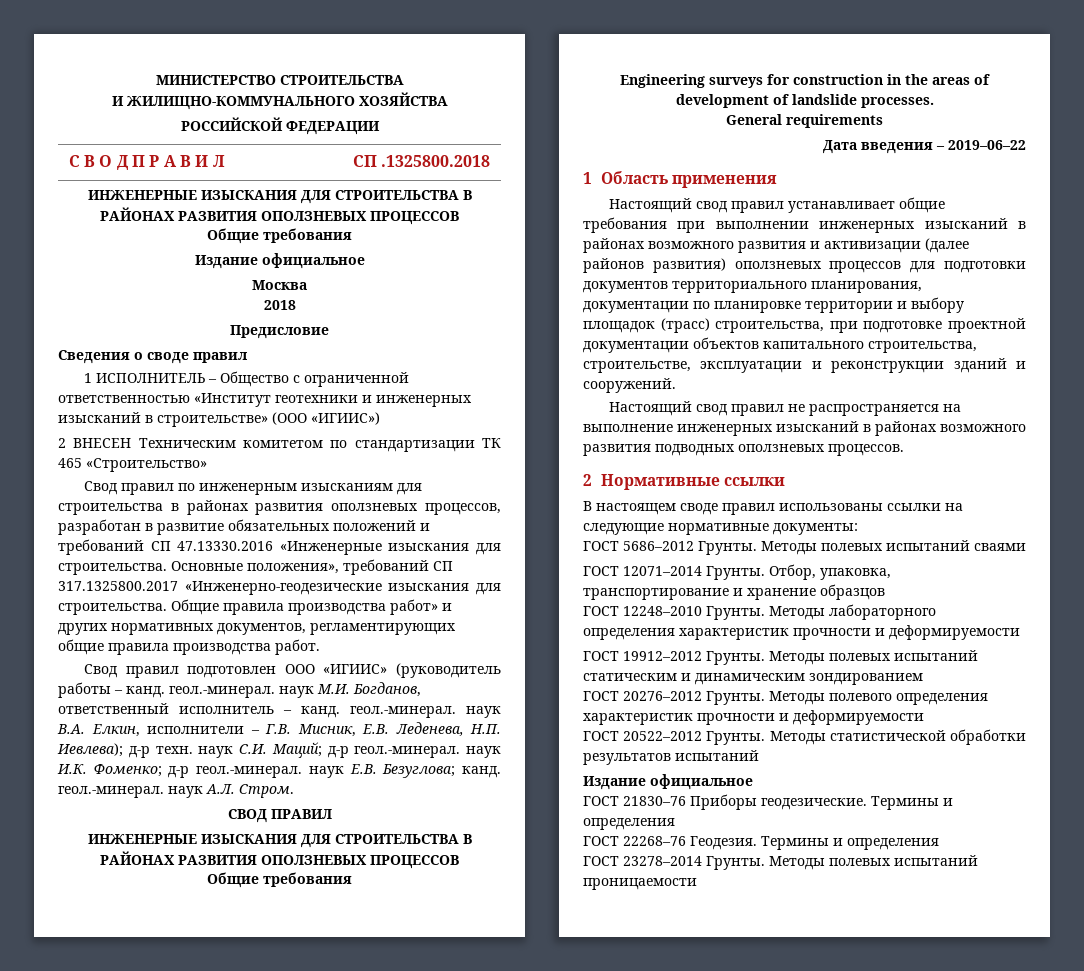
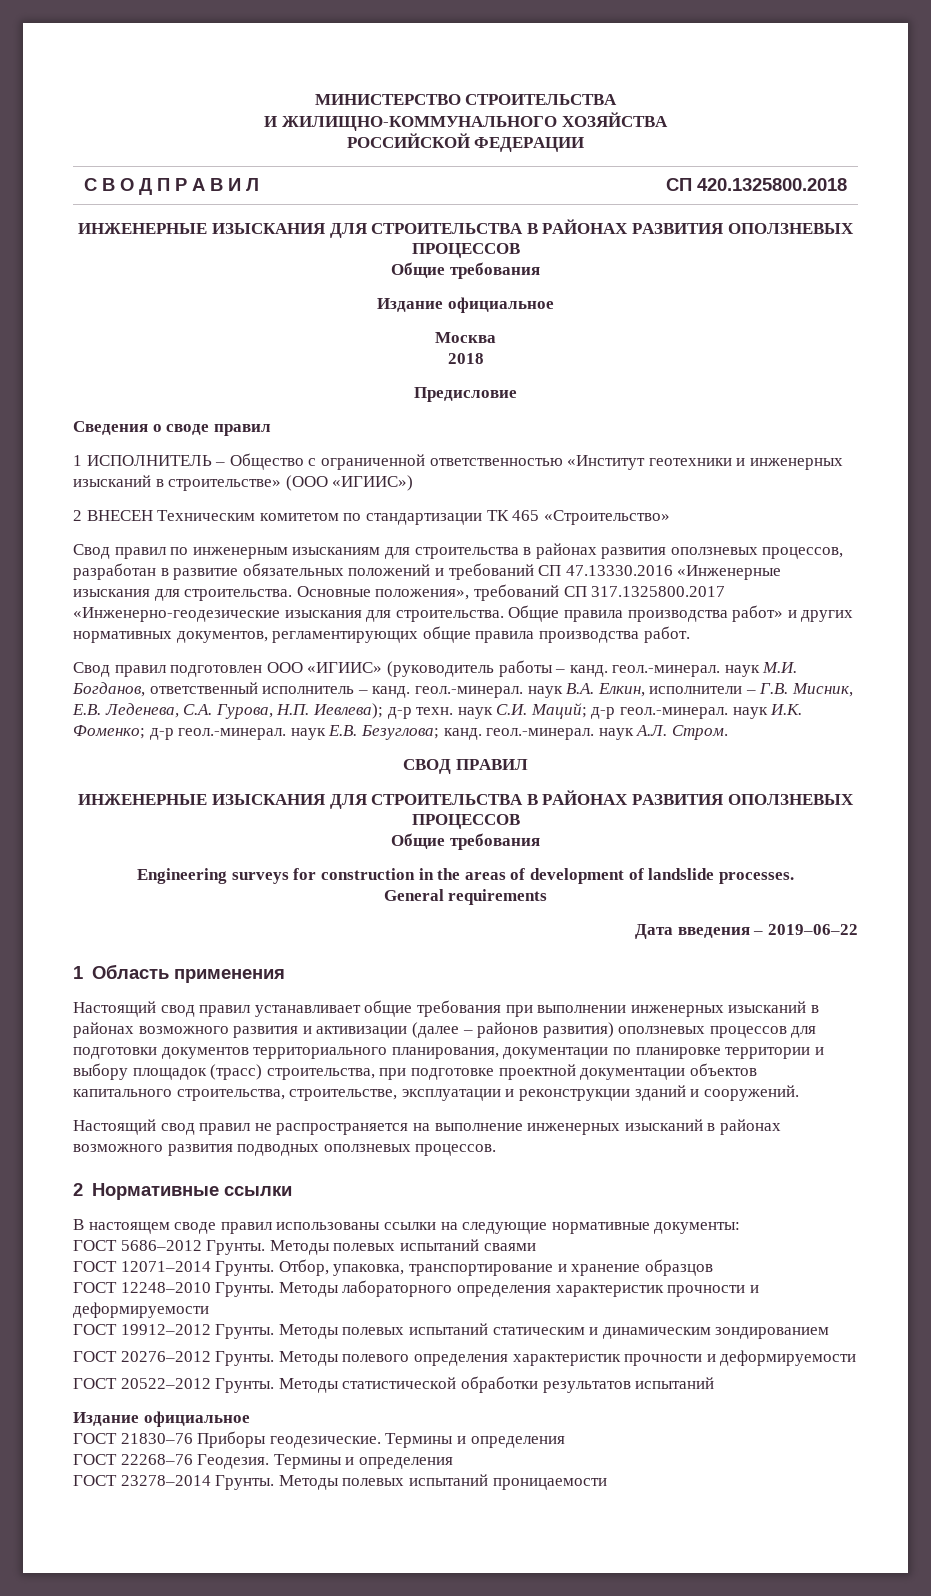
[381,155,491,167] .1325800.2018 -> [696,178,847,191] 420.1325800.2018
(464, 729) none -> [183,704,273,719] С.А. Гурова,
(969, 245) none -> [462,1030,473,1034] –

